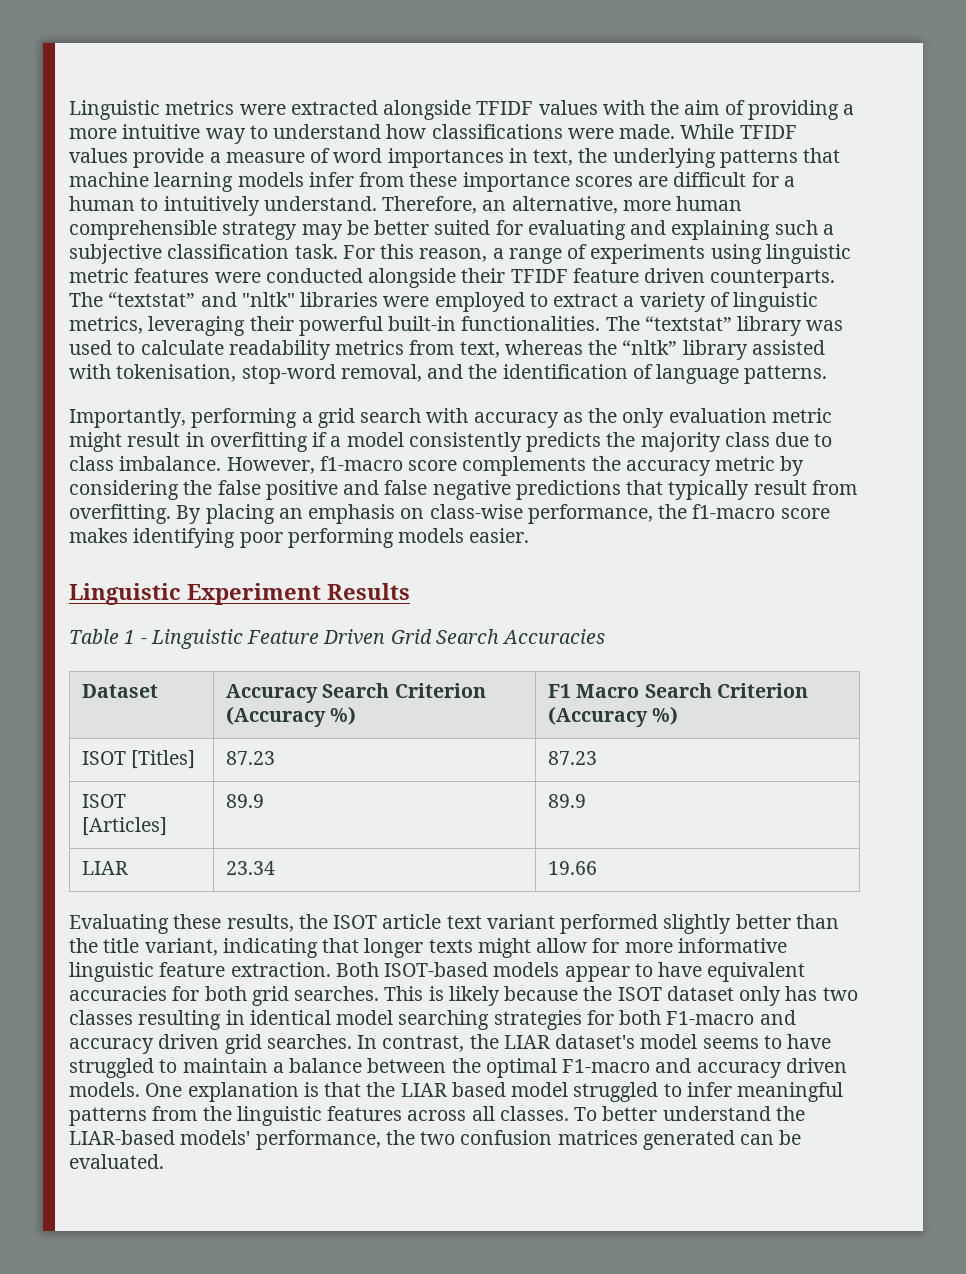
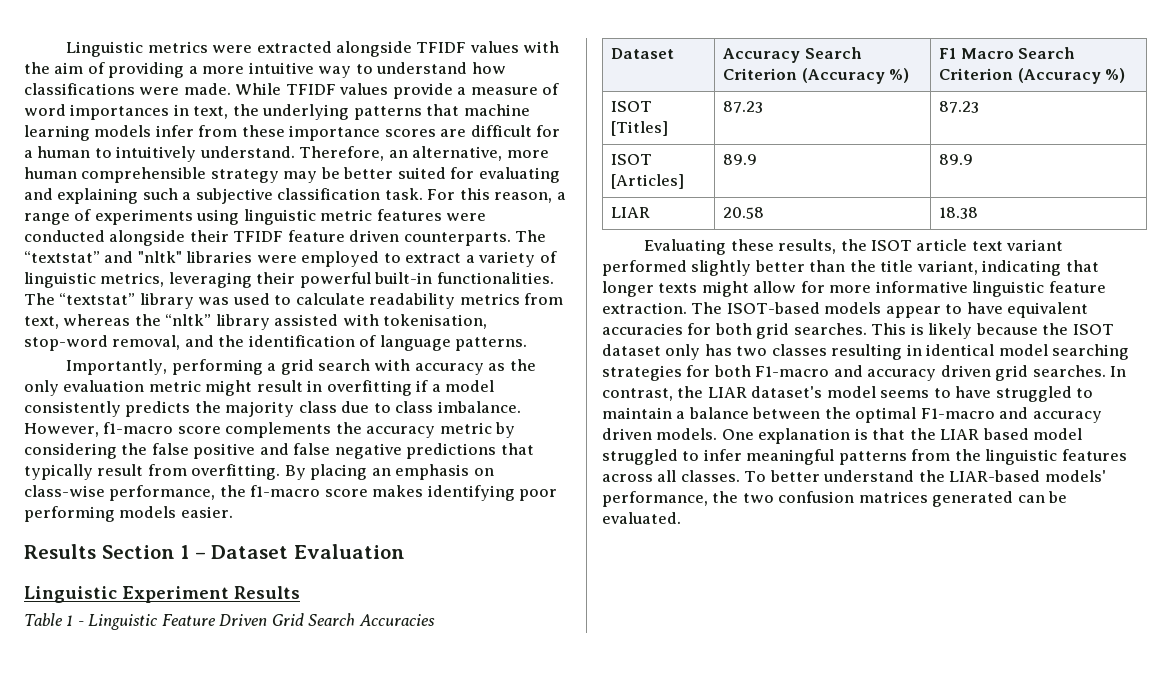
(530, 535) none -> [24,544,405,559] // Results Section 1 – Dataset Evaluation
[226,861,276,875] [548,861,598,875] 23.34 | 19.66 -> [723,207,765,219] [939,207,979,219] 20.58 | 18.38
[335,962,379,977] Both -> [691,302,723,314] The

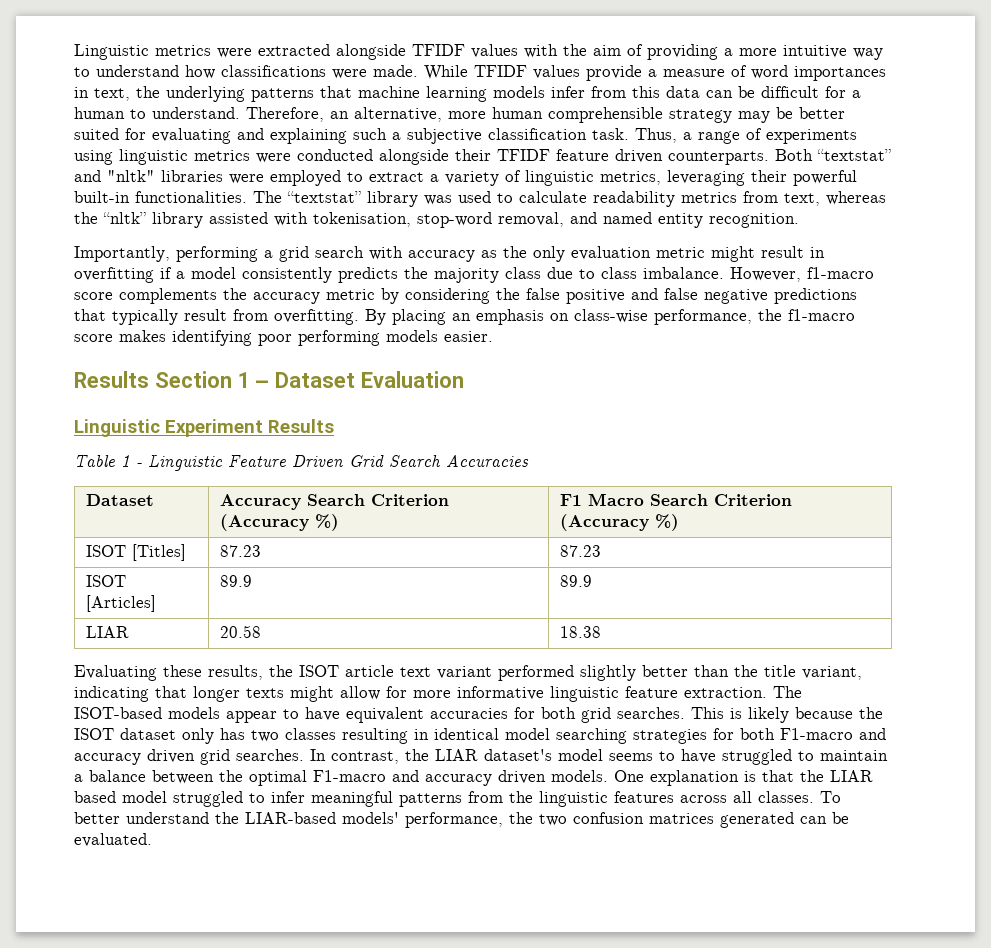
[241,125,467,141] these importance scores are -> [632,86,755,98] this data can be
[116,146,197,162] intuitively -> (146, 114) none
[427,188,553,203] For this reason, -> [635,128,677,143] Thus,
[320,209,442,221] metric features -> [194,150,250,161] metrics
[515,230,547,242] The -> [775,149,813,161] Both
[218,335,528,351] the identification of language patterns. -> [603,212,799,228] named entity recognition.

